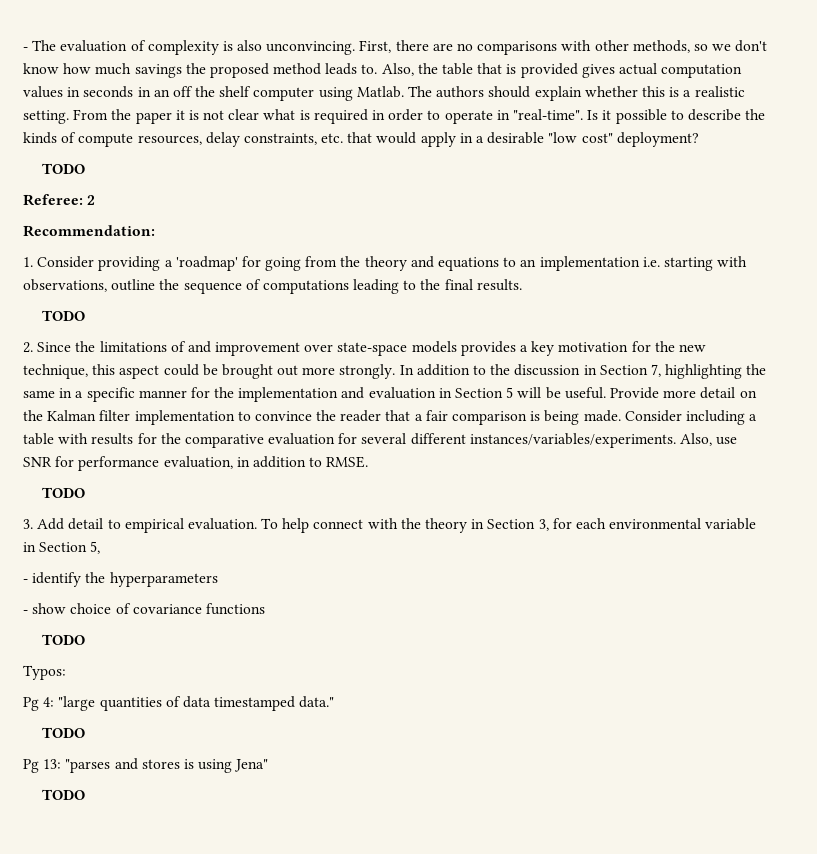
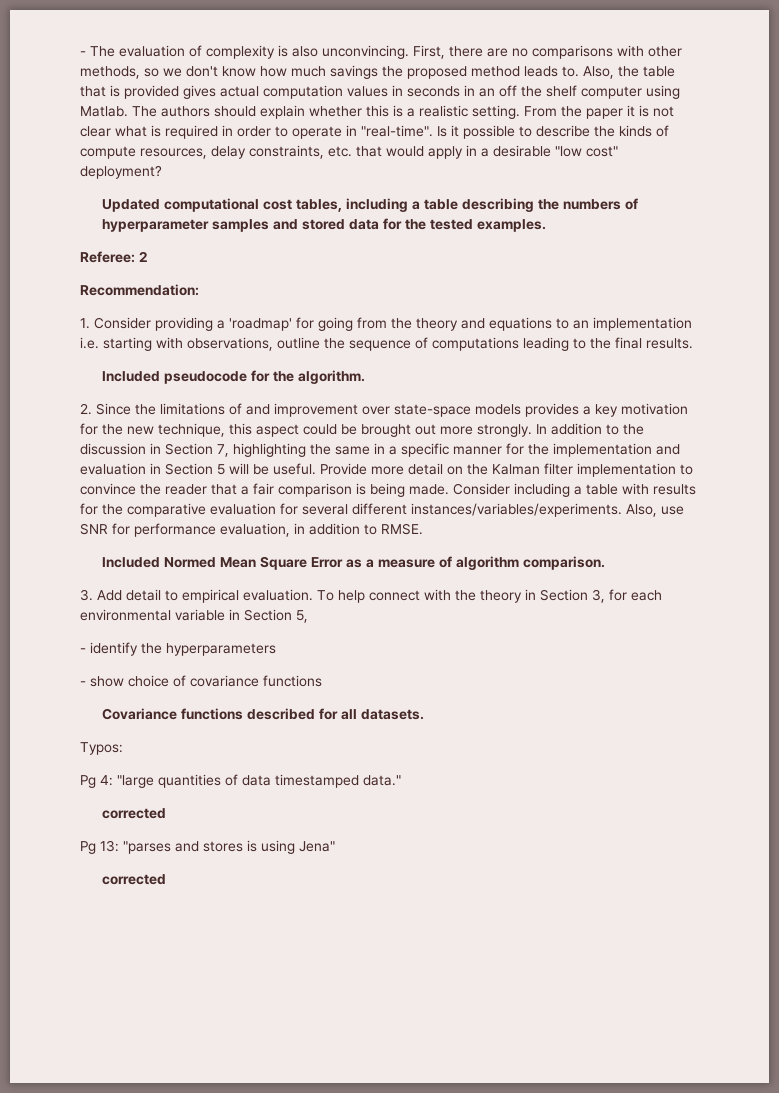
[42,163,86,174] TODO -> [102,198,639,212] [102,218,547,232] Updated computational cost tables, including a table describing the numbers of hyperparameter samples and stored data for the tested examples.
[42,310,86,321] TODO -> [102,370,366,384] Included pseudocode for the algorithm.
[42,487,86,498] TODO -> [102,556,606,570] Included Normed Mean Square Error as a measure of algorithm comparison.
[42,634,86,645] TODO -> [102,708,425,720] Covariance functions described for all datasets.
[42,727,86,738] TODO -> [102,808,167,819] corrected
[42,789,86,800] TODO -> [102,874,167,885] corrected

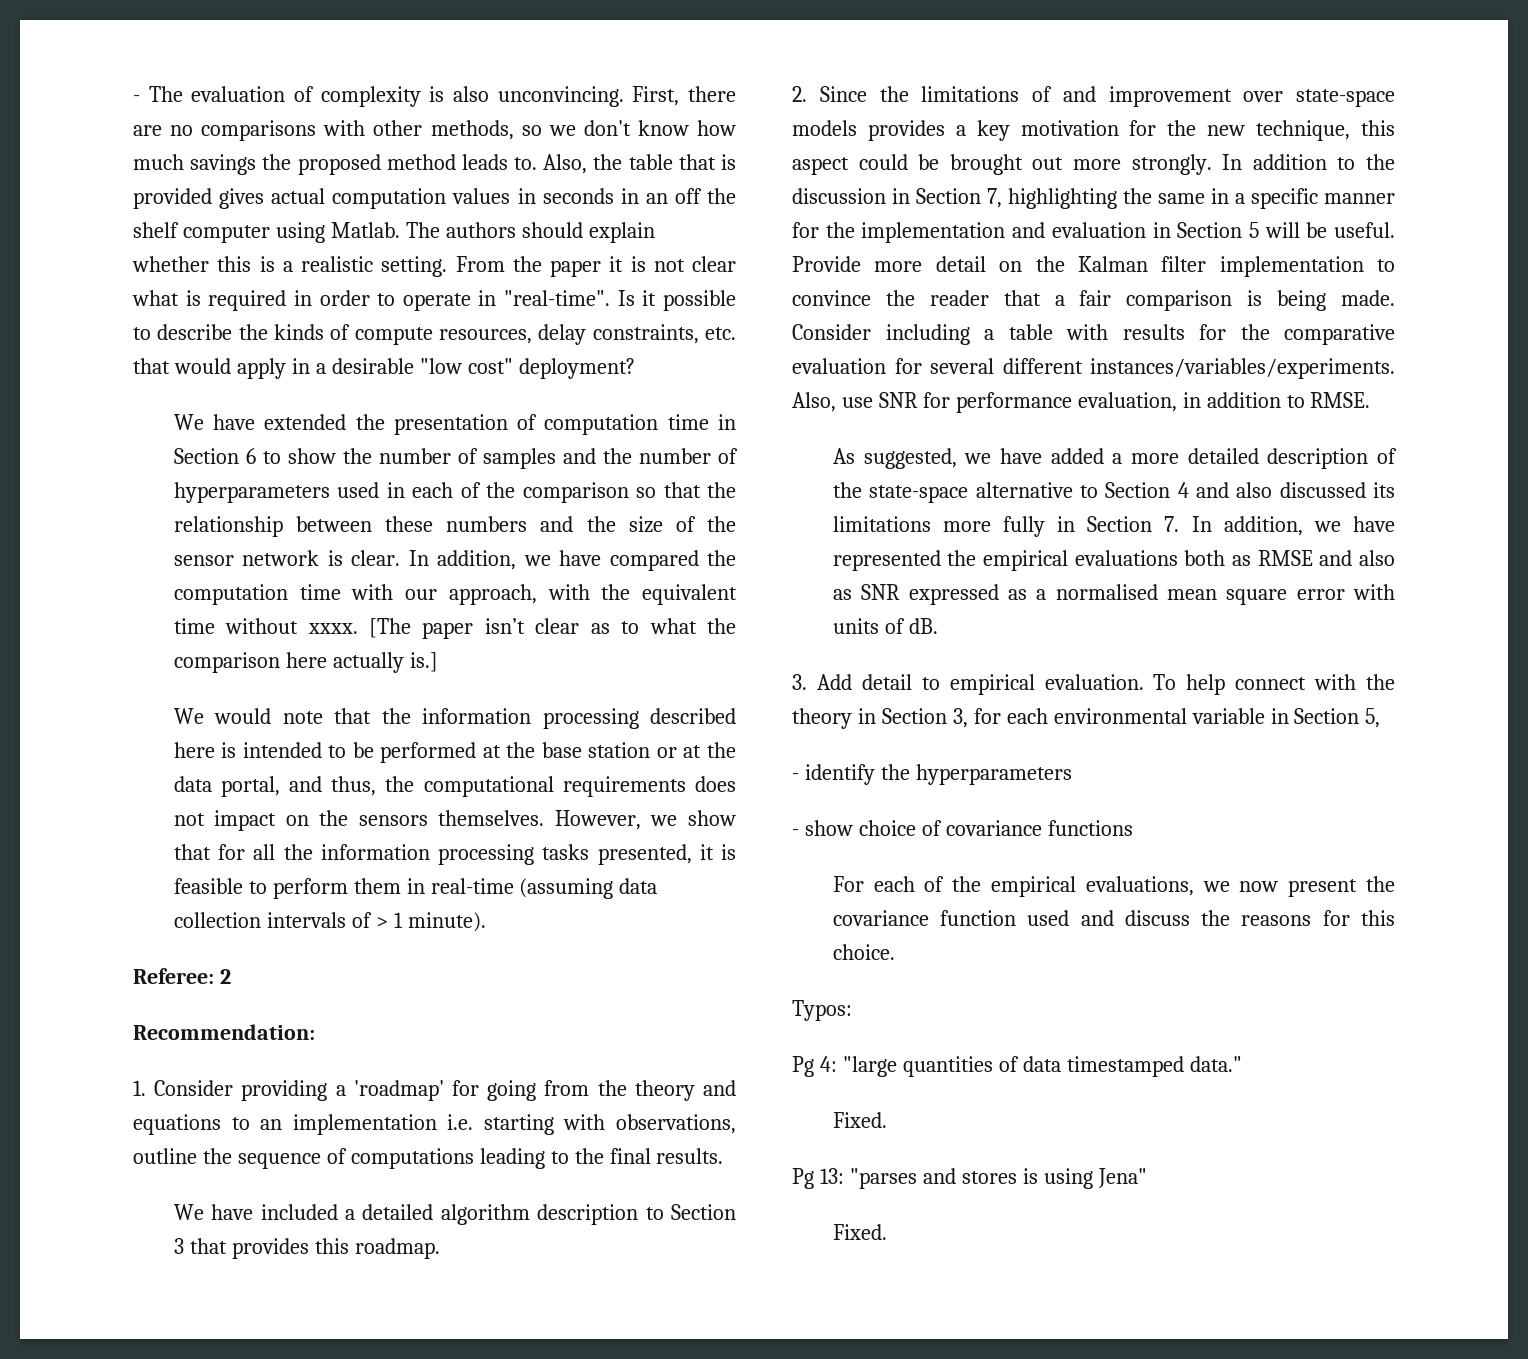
[102,198,639,212] [102,218,547,232] Updated computational cost tables, including a table describing the numbers of hyperparameter samples and stored data for the tested examples. -> [173,414,736,435] [173,448,738,469] [173,482,736,503] [173,516,736,537] [173,550,736,571] [173,584,737,605] [173,618,736,639] [173,652,438,673] [173,708,737,729] [173,742,736,763] [173,776,737,797] [173,810,736,831] [173,844,736,865] [173,878,658,899] [173,912,486,932] We have extended the presentation of computation time in Section 6 to show the number of samples and the number of hyperparameters used in each of the comparison so that the relationship between these numbers and the size of the sensor network is clear. In addition, we have compared the computation time with our approach, with the equivalent time without xxxx. [The paper isn’t clear as to what the comparison here actually is.] // We would note that the information processing described here is intended to be performed at the base station or at the data portal, and thus, the computational requirements does not impact on the sensors themselves. However, we show that for all the information processing tasks presented, it is feasible to perform them in real-time (assuming data collection intervals of > 1 minute).
[102,370,366,384] Included pseudocode for the algorithm. -> [173,1204,736,1225] [173,1238,440,1259] We have included a detailed algorithm description to Section 3 that provides this roadmap.
[102,556,606,570] Included Normed Mean Square Error as a measure of algorithm comparison. -> [832,448,1397,469] [832,482,1395,503] [832,516,1395,537] [832,550,1395,571] [832,584,1395,605] [832,618,938,634] As suggested, we have added a more detailed description of the state-space alternative to Section 4 and also discussed its limitations more fully in Section 7. In addition, we have represented the empirical evaluations both as RMSE and also as SNR expressed as a normalised mean square error with units of dB.
[102,708,425,720] Covariance functions described for all datasets. -> [832,876,1395,897] [832,910,1395,926] [832,944,895,960] For each of the empirical evaluations, we now present the covariance function used and discuss the reasons for this choice.
[102,808,167,819] corrected -> [832,1112,887,1128] Fixed.
[102,874,167,885] corrected -> [832,1224,887,1240] Fixed.

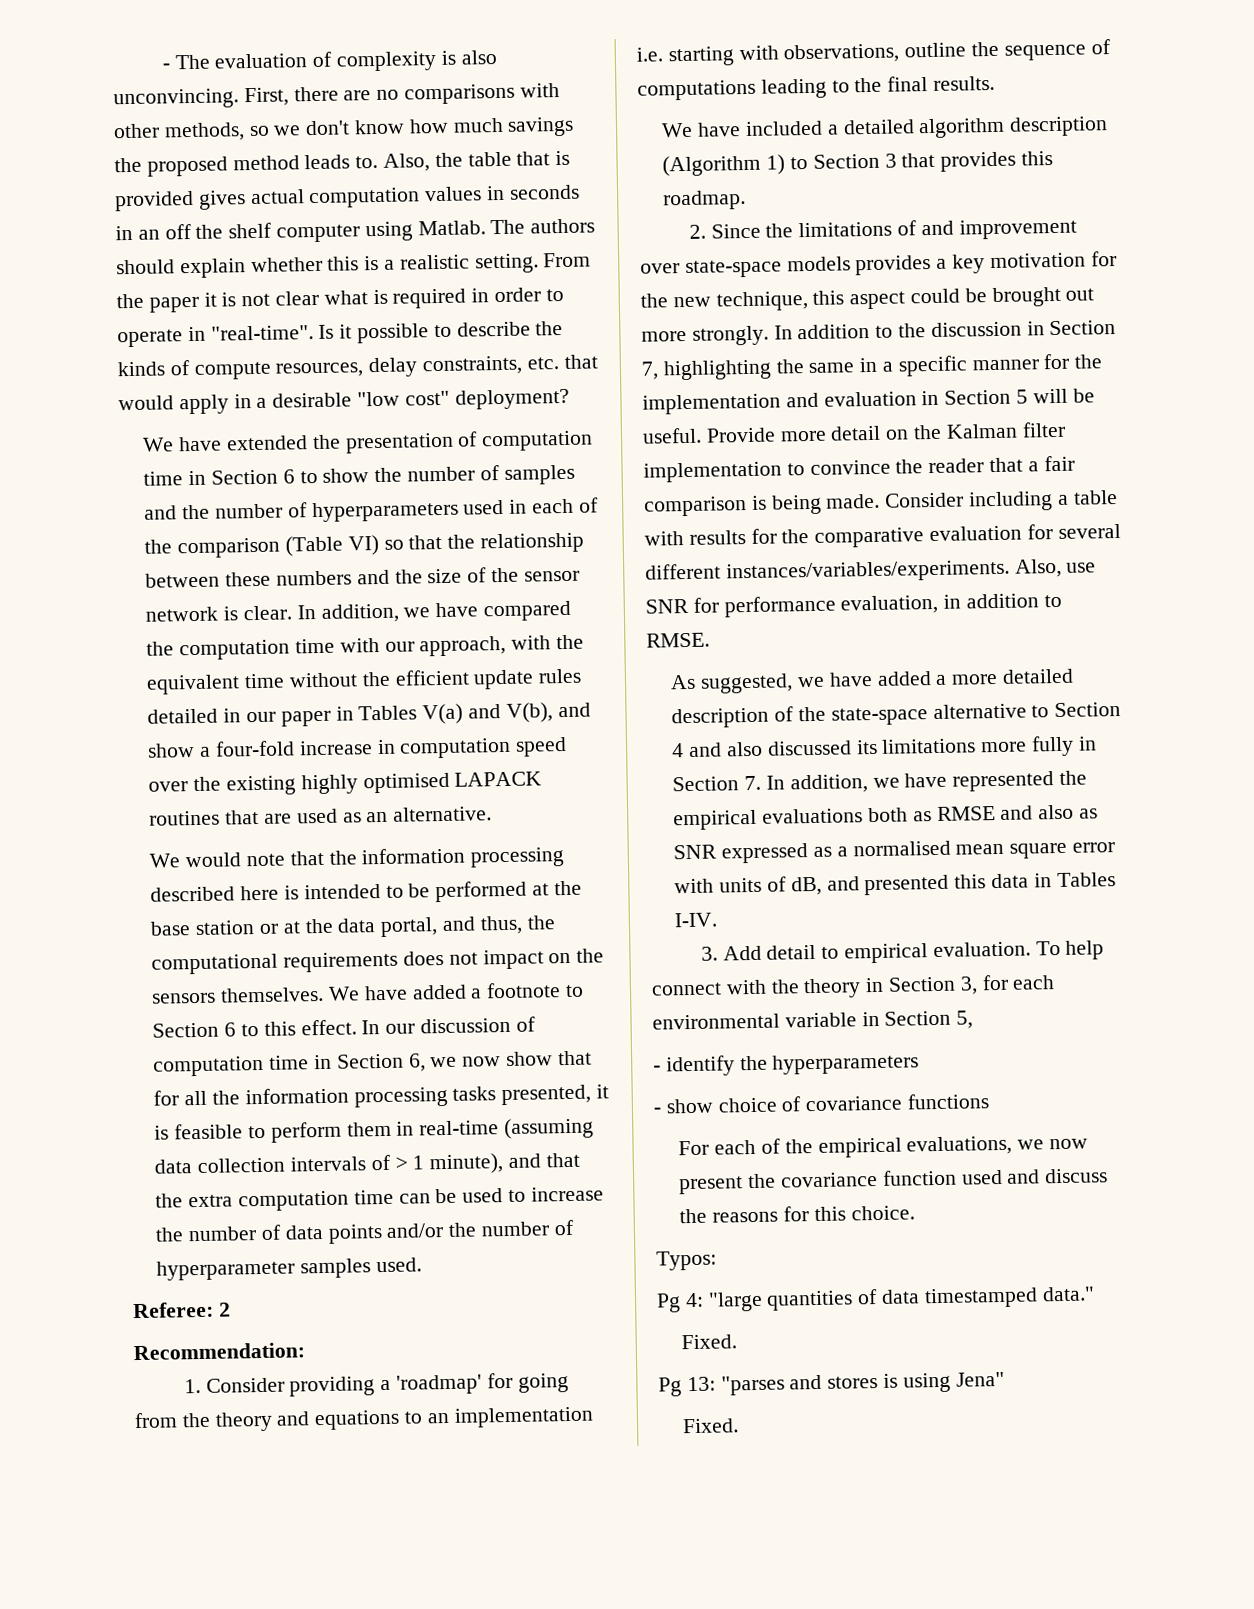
(629, 492) none -> [284,534,379,557] (Table VI)
[307,618,736,639] [173,652,438,673] xxxx. [The paper isn’t clear as to what the comparison here actually is.] -> [361,668,583,690] [147,702,591,727] [147,736,568,759] [148,771,543,796] [149,806,493,826] the efficient update rules detailed in our paper in Tables V(a) and V(b), and show a four-fold increase in computation speed over the existing highly optimised LAPACK routines that are used as an alternative.
[554,810,678,830] However, we -> [327,982,584,1001] [152,1016,536,1038] [153,1053,502,1077] We have added a footnote to Section 6 to this effect. In our discussion of computation time in Section 6, we now
[407,912,486,932] minute). -> [429,1152,580,1175] [155,1186,604,1212] [155,1219,574,1244] [156,1257,422,1281] minute), and that the extra computation time can be used to increase the number of data points and/or the number of hyperparameter samples used.
(639, 1214) none -> [662,154,786,177] (Algorithm 1)
[908,618,938,634] dB. -> [790,872,1116,896] [674,912,718,928] dB, and presented this data in Tables I-IV.

